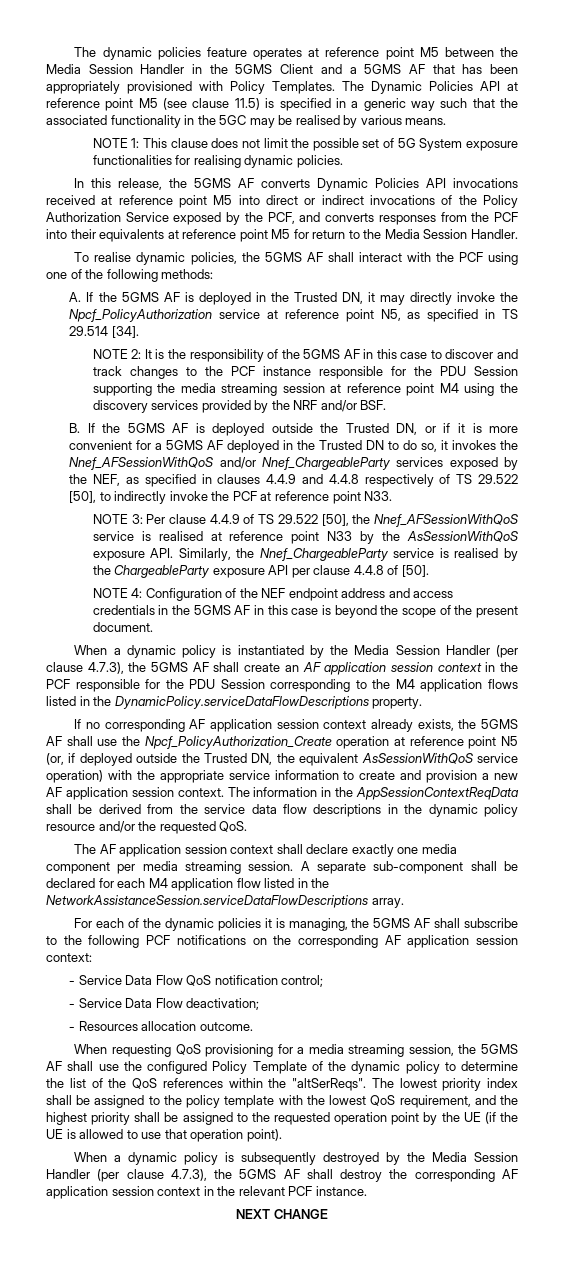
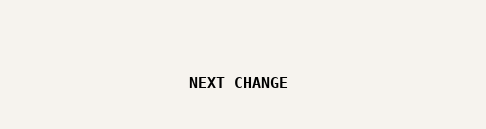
[74,47,519,60] [46,64,518,74] [46,81,518,94] [46,98,518,111] [46,115,447,128] [92,138,519,151] [92,155,343,168] [74,178,518,191] [46,195,518,208] [46,212,518,225] [46,229,518,242] [74,252,518,265] [46,269,214,282] [69,292,519,305] [69,309,519,322] [69,326,139,338] [92,349,518,362] [92,366,518,379] [92,383,518,396] [92,400,387,413] [69,423,518,436] [69,440,519,453] [69,457,518,470] [69,474,519,487] [69,491,393,504] [92,514,519,527] [92,531,519,544] [92,548,518,561] [92,565,429,578] [92,588,454,601] [92,605,518,618] [92,622,153,632] [74,645,518,658] [46,662,518,675] [46,679,518,692] [46,696,423,709] [74,719,518,732] [46,736,519,749] [46,753,518,766] [46,770,519,783] [46,787,519,800] [46,804,518,817] [46,821,248,834] [74,844,457,857] [46,861,518,874] [46,878,330,891] [46,895,404,908] [74,918,518,931] [46,935,518,948] [46,953,92,962] [69,975,324,987] [69,998,260,1010] [69,1021,253,1031] [74,1044,518,1057] [46,1061,518,1074] [46,1078,518,1091] [46,1095,518,1108] [46,1112,519,1125] [46,1129,282,1142] [74,1152,519,1165] [46,1169,518,1182] [46,1186,367,1199] The dynamic policies feature operates at reference point M5 between the Media Session Handler in the 5GMS Client and a 5GMS AF that has been appropriately provisioned with Policy Templates. The Dynamic Policies API at reference point M5 (see clause 11.5) is specified in a generic way such that the associated functionality in the 5GC may be realised by various means. // NOTE 1: This clause does not limit the possible set of 5G System exposure functionalities for realising dynamic policies. // In this release, the 5GMS AF converts Dynamic Policies API invocations received at reference point M5 into direct or indirect invocations of the Policy Authorization Service exposed by the PCF, and converts responses from the PCF into their equivalents at reference point M5 for return to the Media Session Handler. // To realise dynamic policies, the 5GMS AF shall interact with the PCF using one of the following methods: // A. If the 5GMS AF is deployed in the Trusted DN, it may directly invoke the Npcf_PolicyAuthorization service at reference point N5, as specified in TS 29.514 [34]. // NOTE 2: It is the responsibility of the 5GMS AF in this case to discover and track changes to the PCF instance responsible for the PDU Session supporting the media streaming session at reference point M4 using the discovery services provided by the NRF and/or BSF. // B. If the 5GMS AF is deployed outside the Trusted DN, or if it is more convenient for a 5GMS AF deployed in the Trusted DN to do so, it invokes the Nnef_AFSessionWithQoS and/or Nnef_ChargeableParty services exposed by the NEF, as specified in clauses 4.4.9 and 4.4.8 respectively of TS 29.522 [50], to indirectly invoke the PCF at reference point N33. // NOTE 3: Per clause 4.4.9 of TS 29.522 [50], the Nnef_AFSessionWithQoS service is realised at reference point N33 by the AsSessionWithQoS exposure API. Similarly, the Nnef_ChargeableParty service is realised by the ChargeableParty exposure API per clause 4.4.8 of [50]. // NOTE 4: Configuration of the NEF endpoint address and access credentials in the 5GMS AF in this case is beyond the scope of the present document. // When a dynamic policy is instantiated by the Media Session Handler (per clause 4.7.3), the 5GMS AF shall create an AF application session context in the PCF responsible for the PDU Session corresponding to the M4 application flows listed in the DynamicPolicy.serviceDataFlowDescriptions property. // If no corresponding AF application session context already exists, the 5GMS AF shall use the Npcf_PolicyAuthorization_Create operation at reference point N5 (or, if deployed outside the Trusted DN, the equivalent AsSessionWithQoS service operation) with the appropriate service information to create and provision a new AF application session context. The information in the AppSessionContextReqData shall be derived from the service data flow descriptions in the dynamic policy resource and/or the requested QoS. // The AF application session context shall declare exactly one media component per media streaming session. A separate sub-component shall be declared for each M4 application flow listed in the NetworkAssistanceSession.serviceDataFlowDescriptions array. // For each of the dynamic policies it is managing, the 5GMS AF shall subscribe to the following PCF notifications on the corresponding AF application session context: // - Service Data Flow QoS notification control; // - Service Data Flow deactivation; // - Resources allocation outcome. // When requesting QoS provisioning for a media streaming session, the 5GMS AF shall use the configured Policy Template of the dynamic policy to determine the list of the QoS references within the "altSerReqs". The lowest priority index shall be assigned to the policy template with the lowest QoS requirement, and the highest priority shall be assigned to the requested operation point by the UE (if the UE is allowed to use that operation point). // When a dynamic policy is subsequently destroyed by the Media Session Handler (per clause 4.7.3), the 5GMS AF shall destroy the corresponding AF application session context in the relevant PCF instance. // -> (188, 82) none

